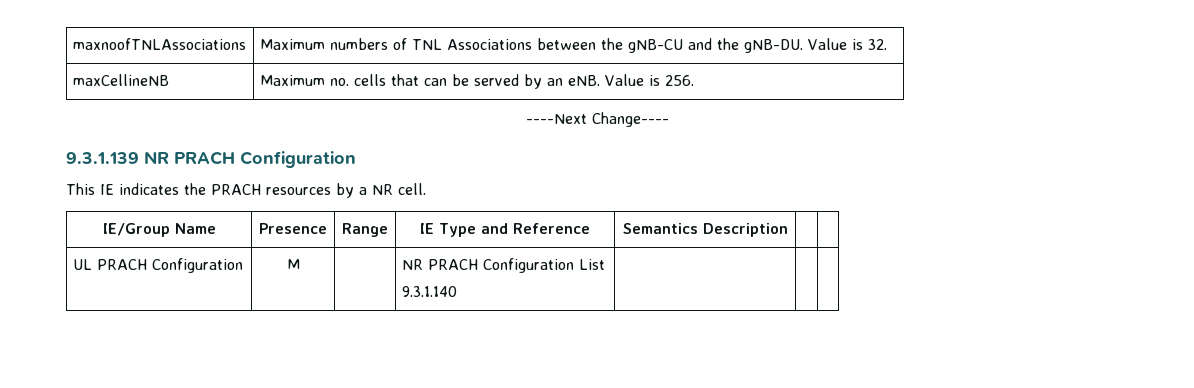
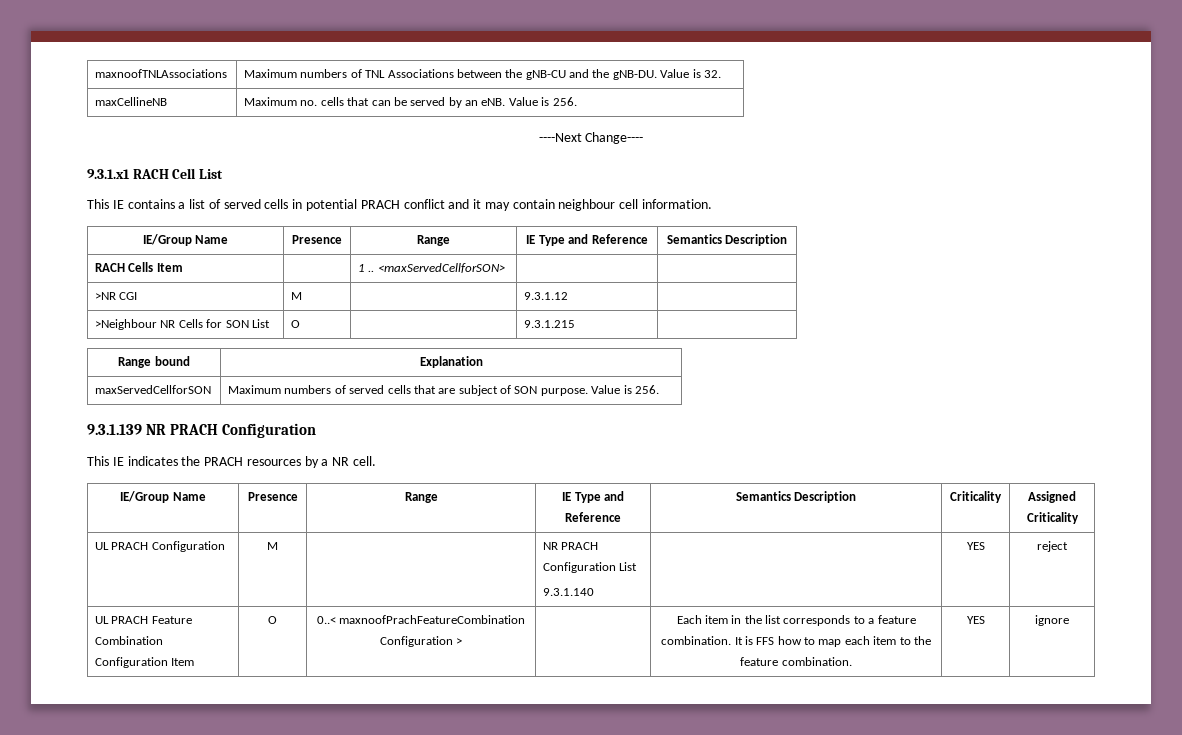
(669, 119) none -> [87,168,223,179] [87,199,713,211] [142,234,229,246] [292,235,342,244] [417,235,450,246] [526,234,648,246] [666,234,788,246] [95,262,183,272] [358,263,505,273] [95,292,138,300] [291,292,303,300] [524,292,569,300] [95,319,270,330] [291,320,301,328] [524,320,576,328] [118,356,190,368] [419,356,483,368] [95,385,212,394] [228,385,659,396] // 9.3.1.x1 RACH Cell List // This IE contains a list of served cells in potential PRACH conflict and it may contain neighbour cell information. // IE/Group Name | Presence | Range | IE Type and Reference | Semantics Description // RACH Cells Item | | 1 .. <maxServedCellforSON> | | // >NR CGI | M | | 9.3.1.12 | // >Neighbour NR Cells for SON List | O | | 9.3.1.215 | // Range bound | Explanation // maxServedCellforSON | Maximum numbers of served cells that are subject of SON purpose. Value is 256.
(788, 230) | -> [950,491,1002,503] [1028,491,1076,503] [1026,512,1079,524] Criticality | Assigned Criticality
(457, 291) | -> [966,542,985,550] [1037,541,1068,552] [95,616,192,624] [95,636,164,645] [95,657,195,668] [268,616,277,624] [316,615,526,624] [379,636,463,647] [676,615,916,626] [661,636,931,647] [740,657,852,666] [966,616,985,624] [1035,615,1069,626] YES | reject // UL PRACH Feature Combination Configuration Item | O | 0..< maxnoofPrachFeatureCombination Configuration > | | Each item in the list corresponds to a feature combination. It is FFS how to map each item to the feature combination. | YES | ignore

